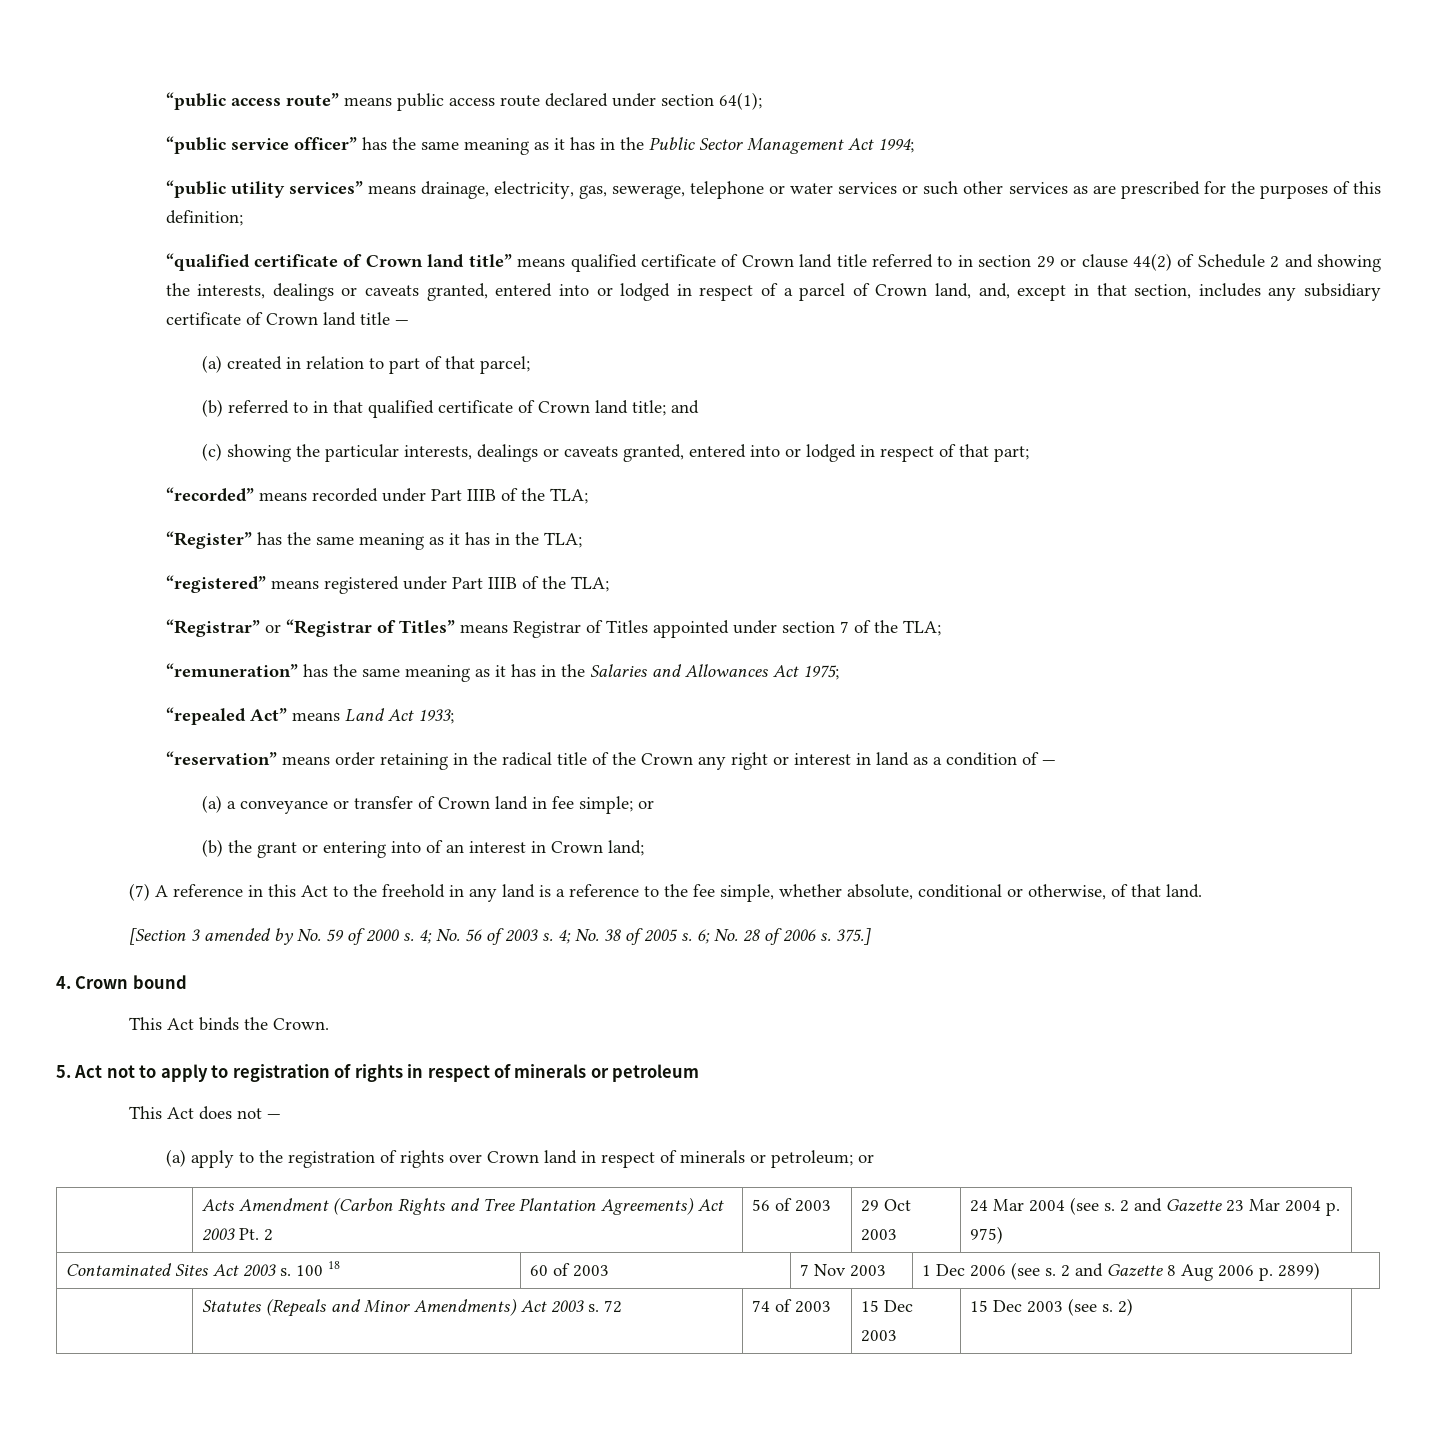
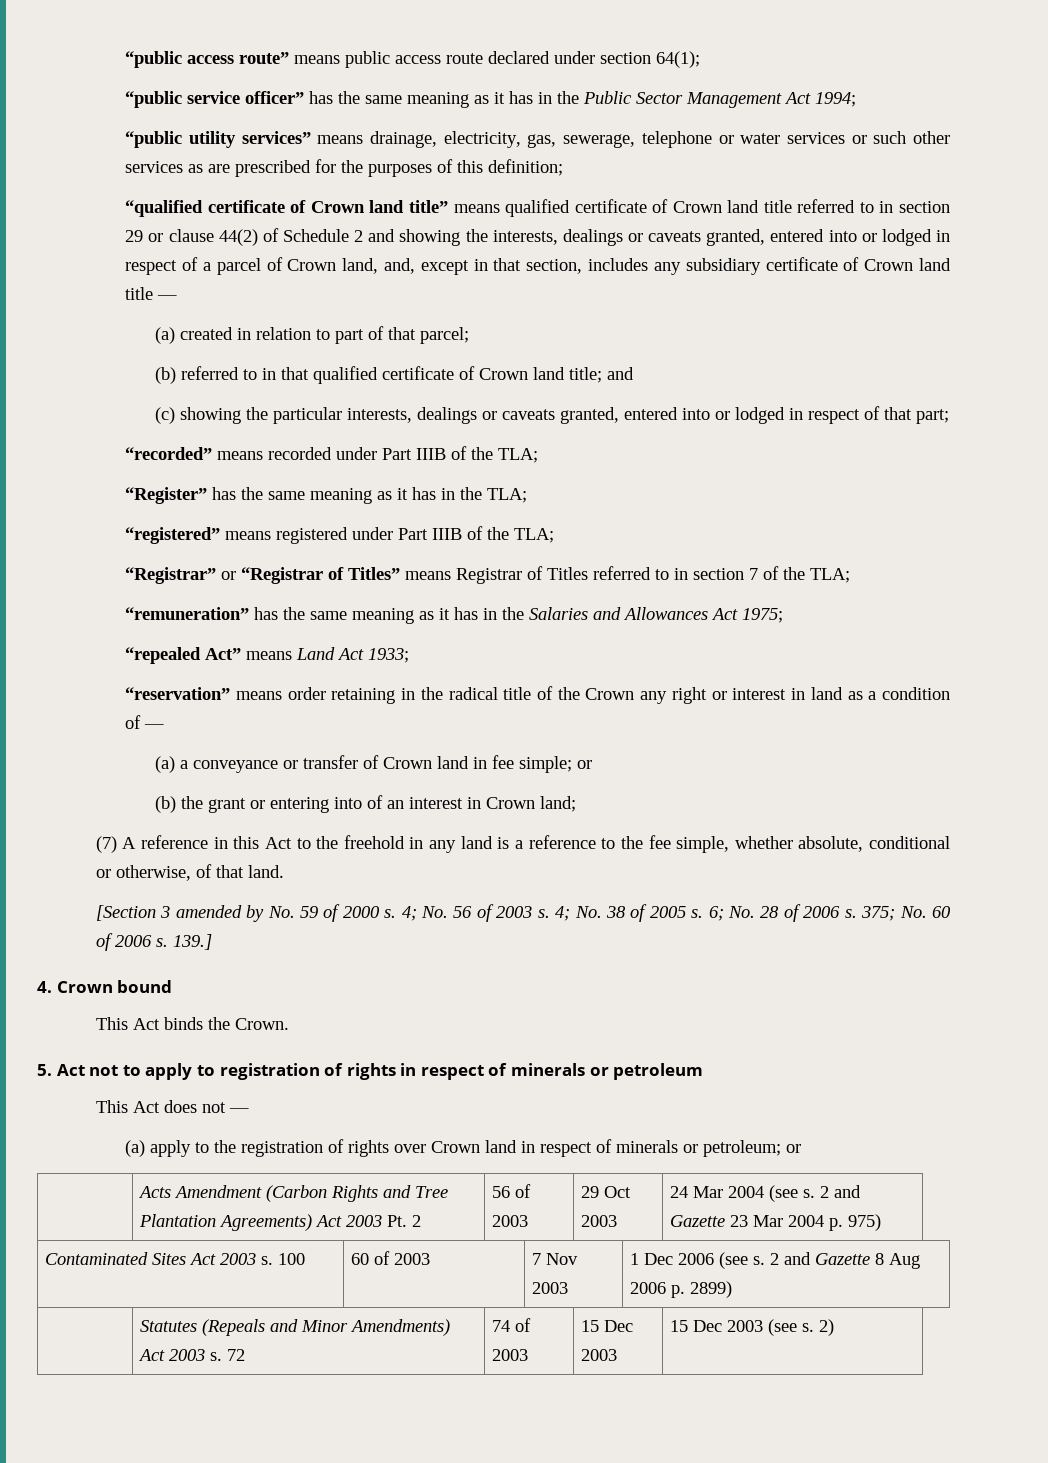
[652,620,777,638] appointed under -> [593,566,689,580] referred to in
[836,928,872,945] 375.] -> [861,906,951,921] [95,933,212,951] 375; No. 60 of 2006 s. 139.]
[327,1261,340,1269] 18 -> (306, 1259) none

